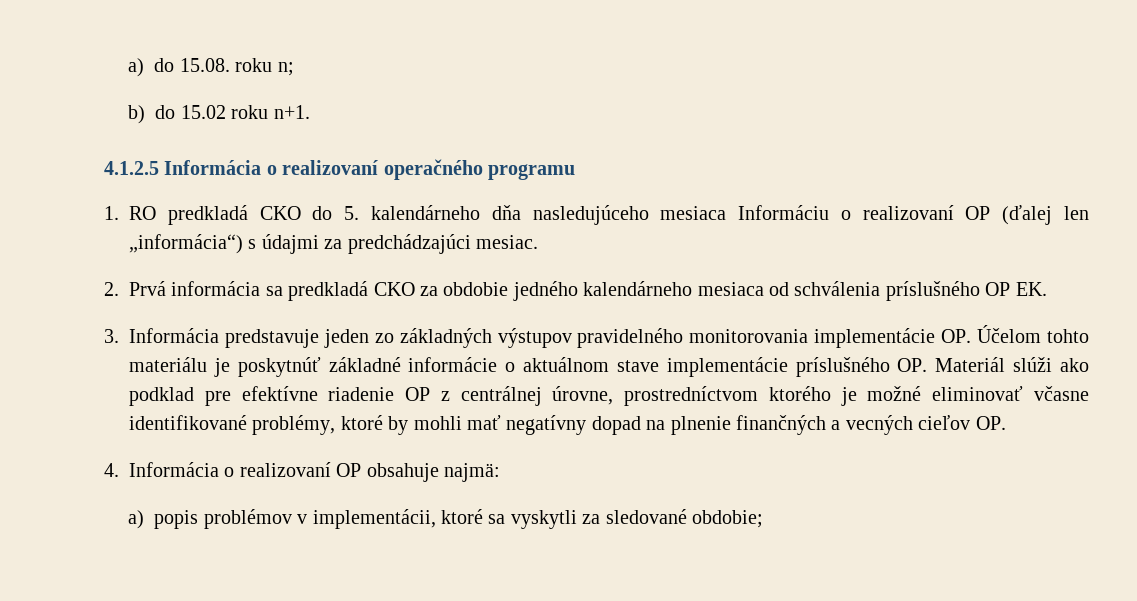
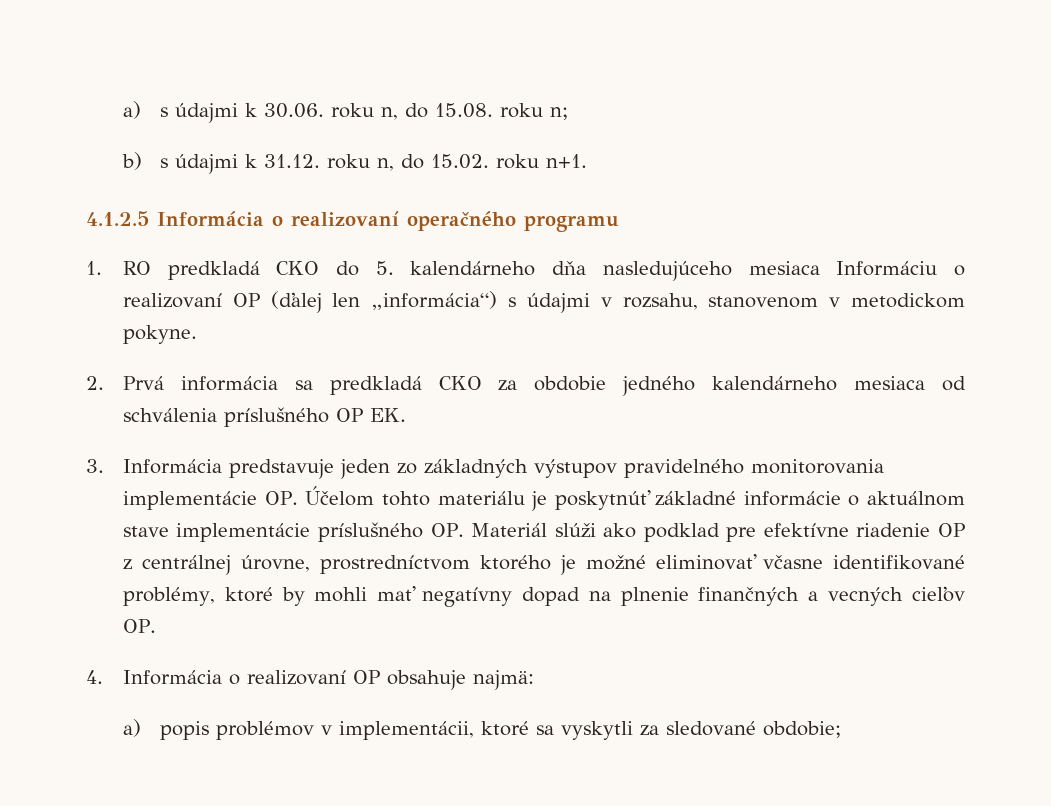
[128,58,145,77] a) -> [122,101,398,123] a) s údajmi k 30.06. roku n,
[155,105,226,119] do 15.02 -> [159,154,489,174] s údajmi k 31.12. roku n, do 15.02.
[324,234,538,254] za predchádzajúci mesiac. -> [600,293,966,310] [122,325,197,344] v rozsahu, stanovenom v metodickom pokyne.

